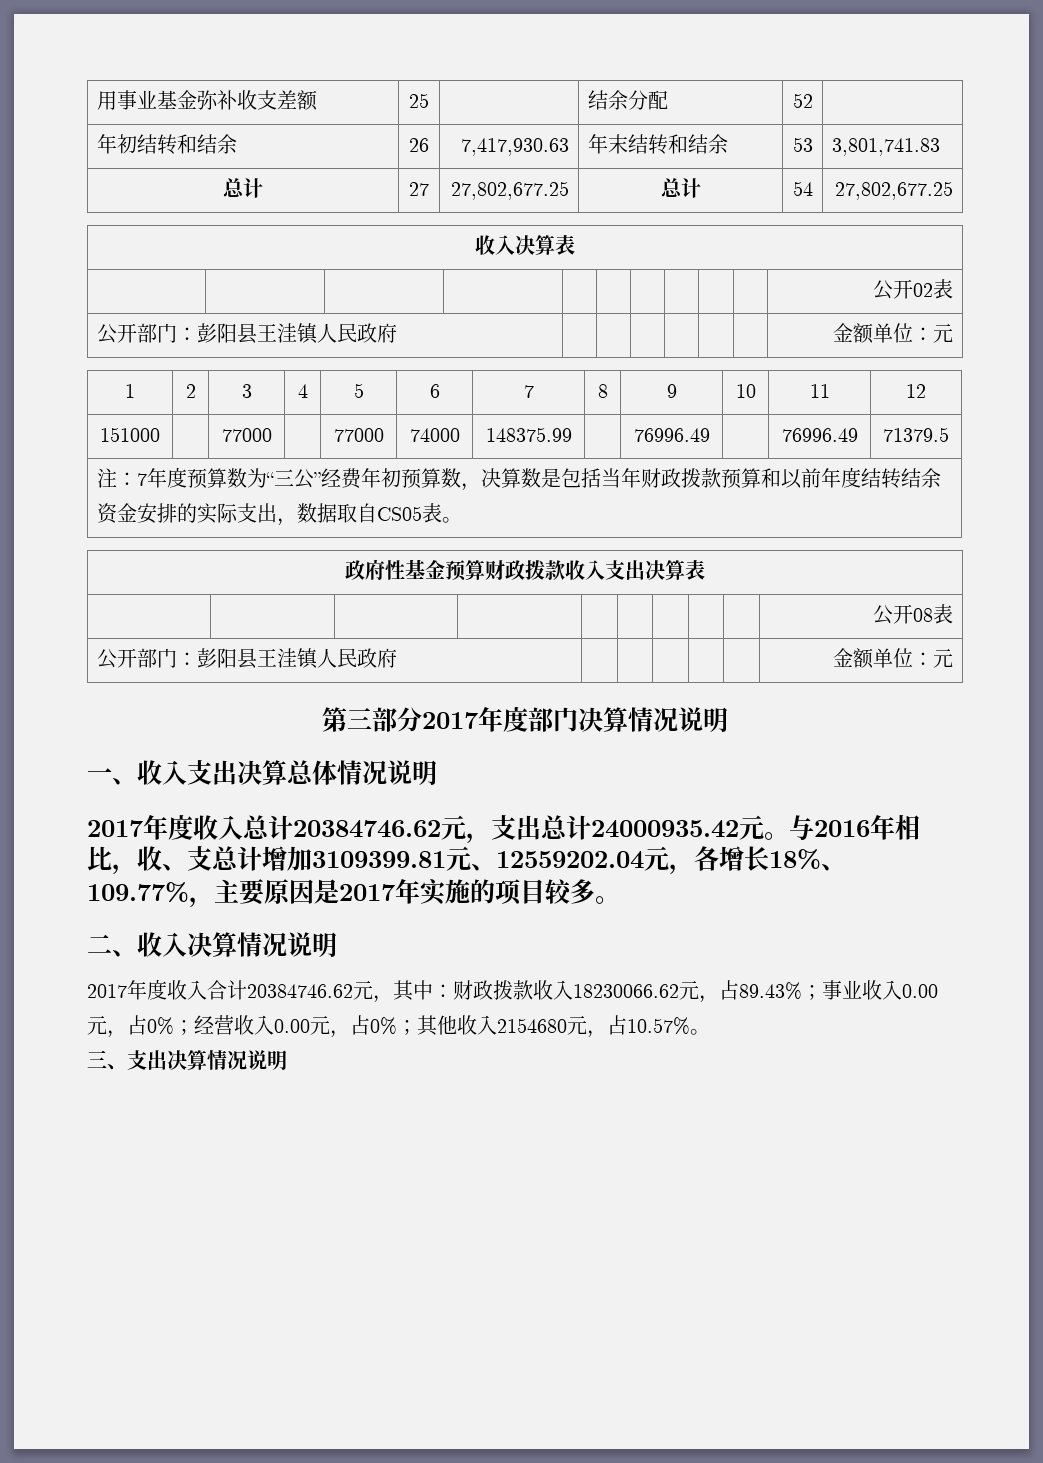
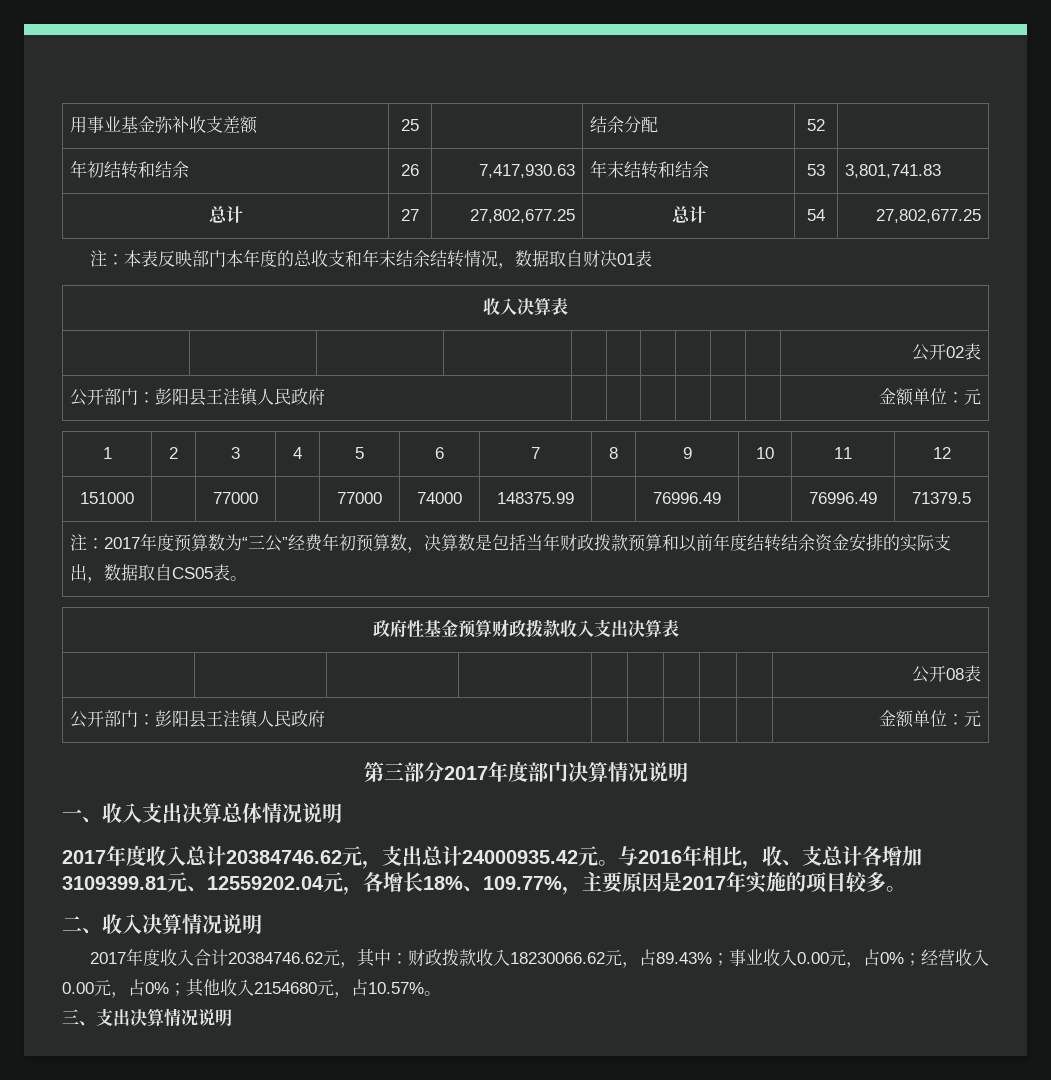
(954, 190) none -> [89,249,652,269] // 注：本表反映部门本年度的总收支和年末结余结转情况，数据取自财决01表
[136,473,147,486] 7 -> [103,537,140,549] 2017
(262, 858) none -> [862,846,882,866] 各

